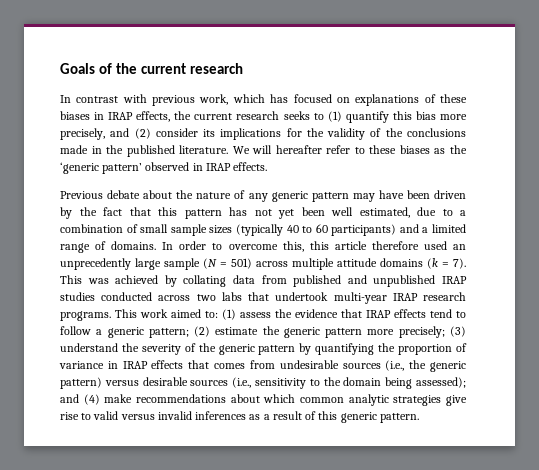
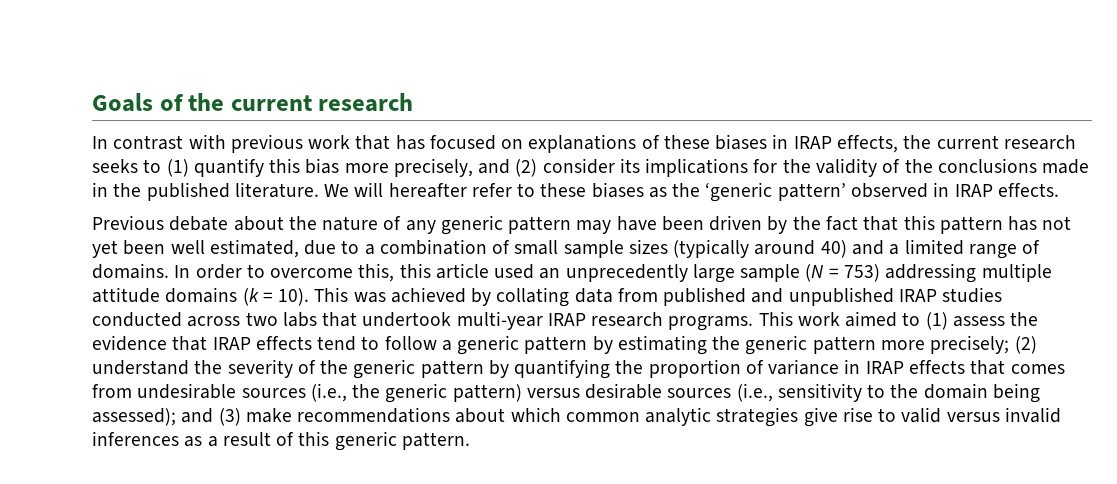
[199,94,265,105] work, which -> [308,135,391,150] work that
[286,224,397,236] 40 to 60 participants) -> [754,240,847,258] around 40)
[371,241,419,250] therefore -> (489, 271) none
[231,258,288,269] 501) across -> [843,263,977,283] 753) addressing
[453,258,466,269] 7). -> [278,288,310,306] 10).
[205,311,218,318] to: -> [902,312,921,326] to
[148,326,259,338] pattern; (2) estimate -> [524,335,707,355] pattern by estimating
[449,326,466,337] (3) -> [1014,336,1037,354] (2)
[83,394,100,405] (4) -> [218,408,241,426] (3)

